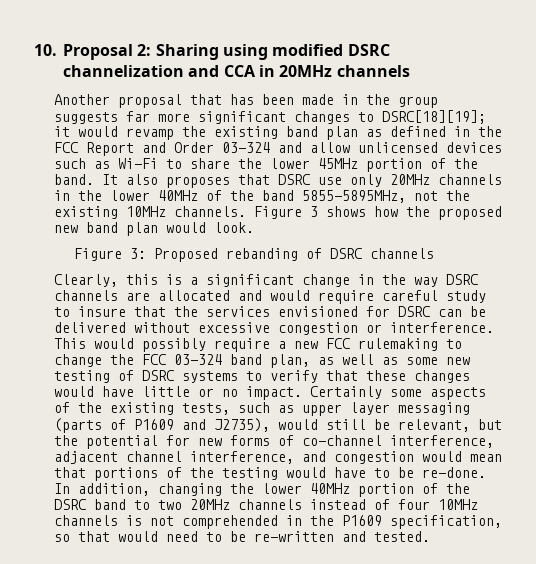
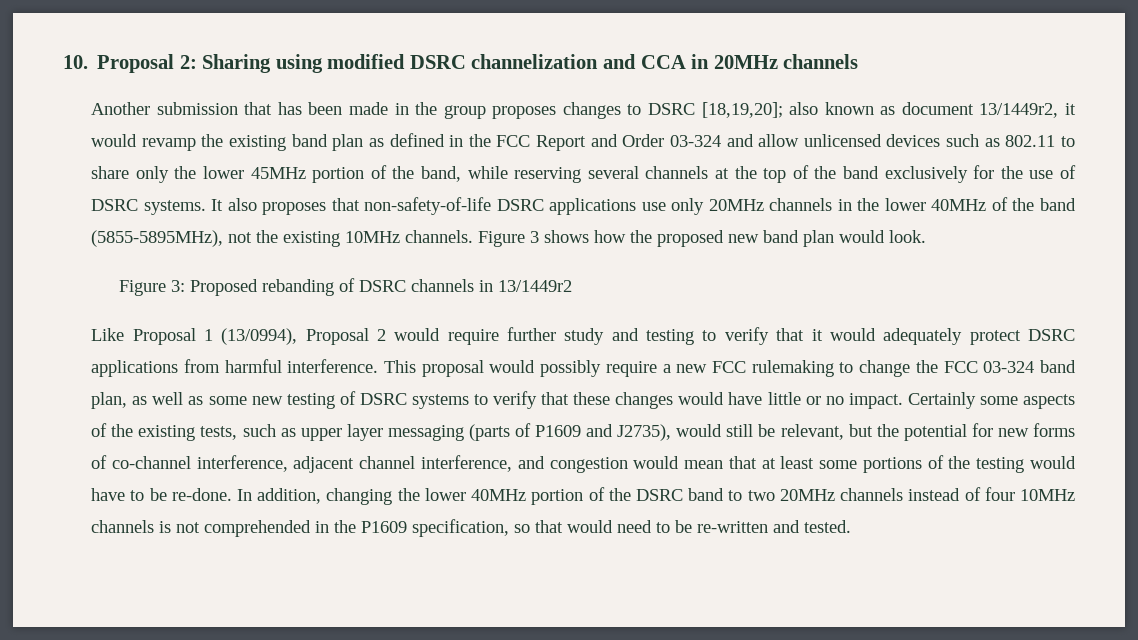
[117,94,182,108] proposal -> [156,102,238,115] submission
[53,110,486,124] suggests far more significant changes to DSRC[18][19]; -> [492,102,1059,119] proposes changes to DSRC [18,19,20]; also known as document 13/1449r2,
[117,158,158,169] Wi-Fi -> [1005,135,1056,147] 802.11
(230, 163) none -> [135,166,169,183] only
[53,174,94,185] band. -> [420,165,1076,183] [91,199,206,215] band, while reserving several channels at the top of the band exclusively for the use of DSRC systems.
[277,174,310,185] DSRC -> [364,197,637,215] non-safety-of-life DSRC applications
[301,190,406,203] 5855-5895MHz, -> [91,230,224,247] (5855-5895MHz),
[53,274,478,287] [53,290,486,304] [53,306,486,317] [53,322,382,335] // Clearly, this is a significant change in the way DSRC channels are allocated and would require careful study to insure that the services envisioned for DSRC can be delivered without excessive congestion or -> [479,280,573,292] [91,327,1075,345] [91,359,282,377] in 13/1449r2 // Like Proposal 1 (13/0994), Proposal 2 would require further study and testing to verify that it would adequately protect DSRC applications from harmful
(86, 343) none -> [421,360,484,377] proposal
(86, 472) none -> [761,456,858,469] at least some

